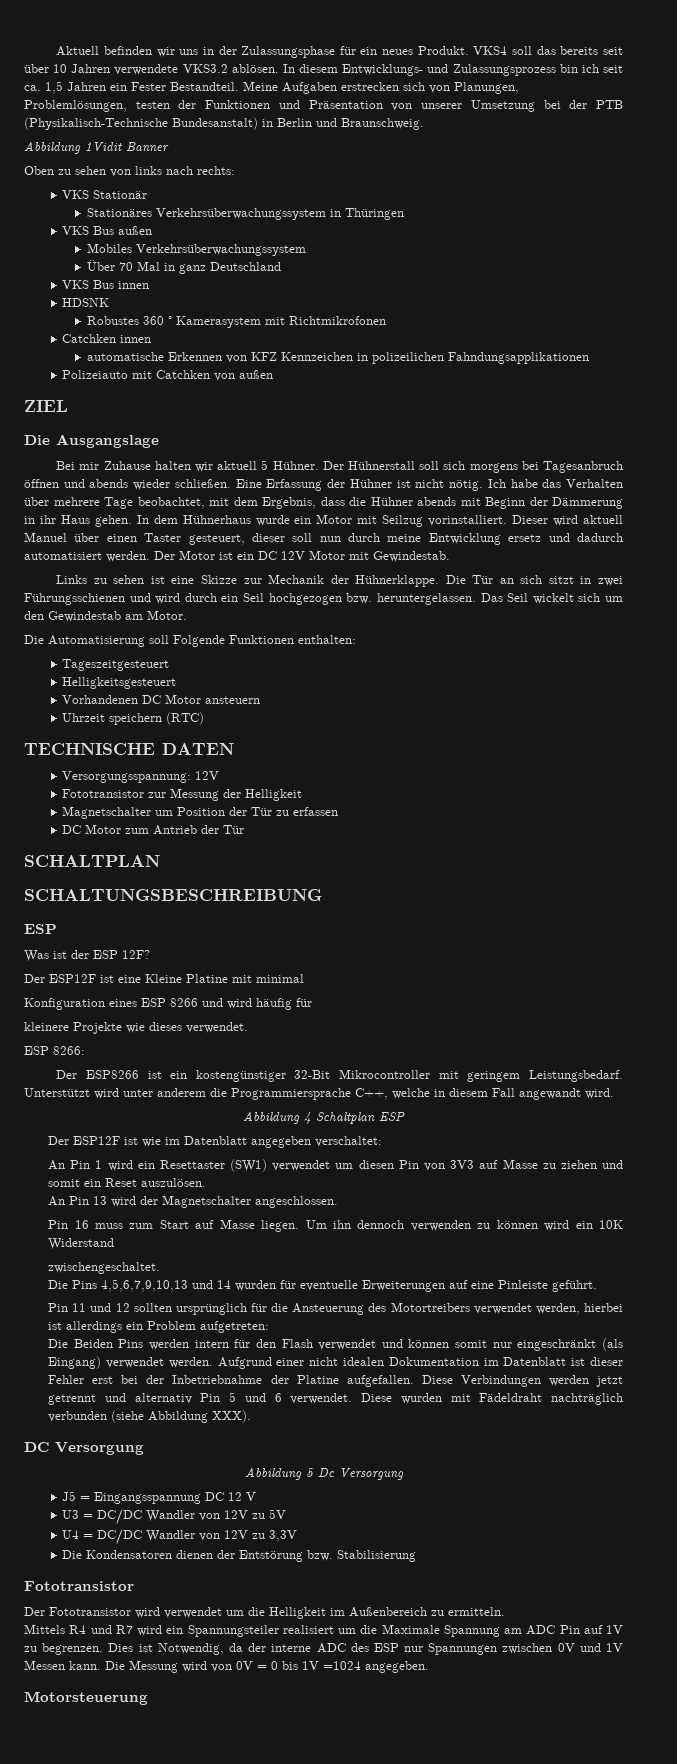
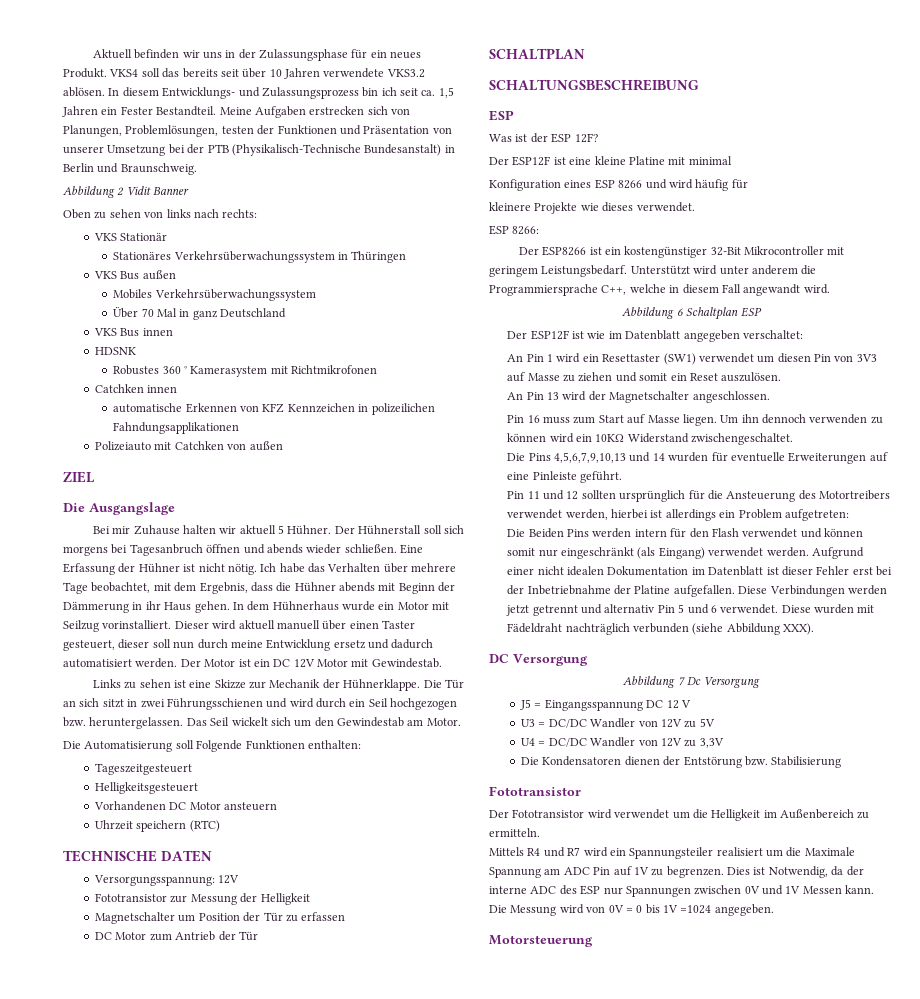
[85,142,122,151] 1Vidit -> [117,186,151,196] 2 Vidit
[24,532,67,542] Manuel -> [276,620,320,630] manuell
[145,974,182,983] Kleine -> [594,156,626,165] kleine
[304,1112,311,1124] 4 -> [676,308,683,316] 6
[599,1220,624,1229] 10K -> [595,434,625,442] 10KΩ
(115, 1244) // -> (689, 438) none
[305,1468,314,1477] 5 -> [677,677,685,686] 7

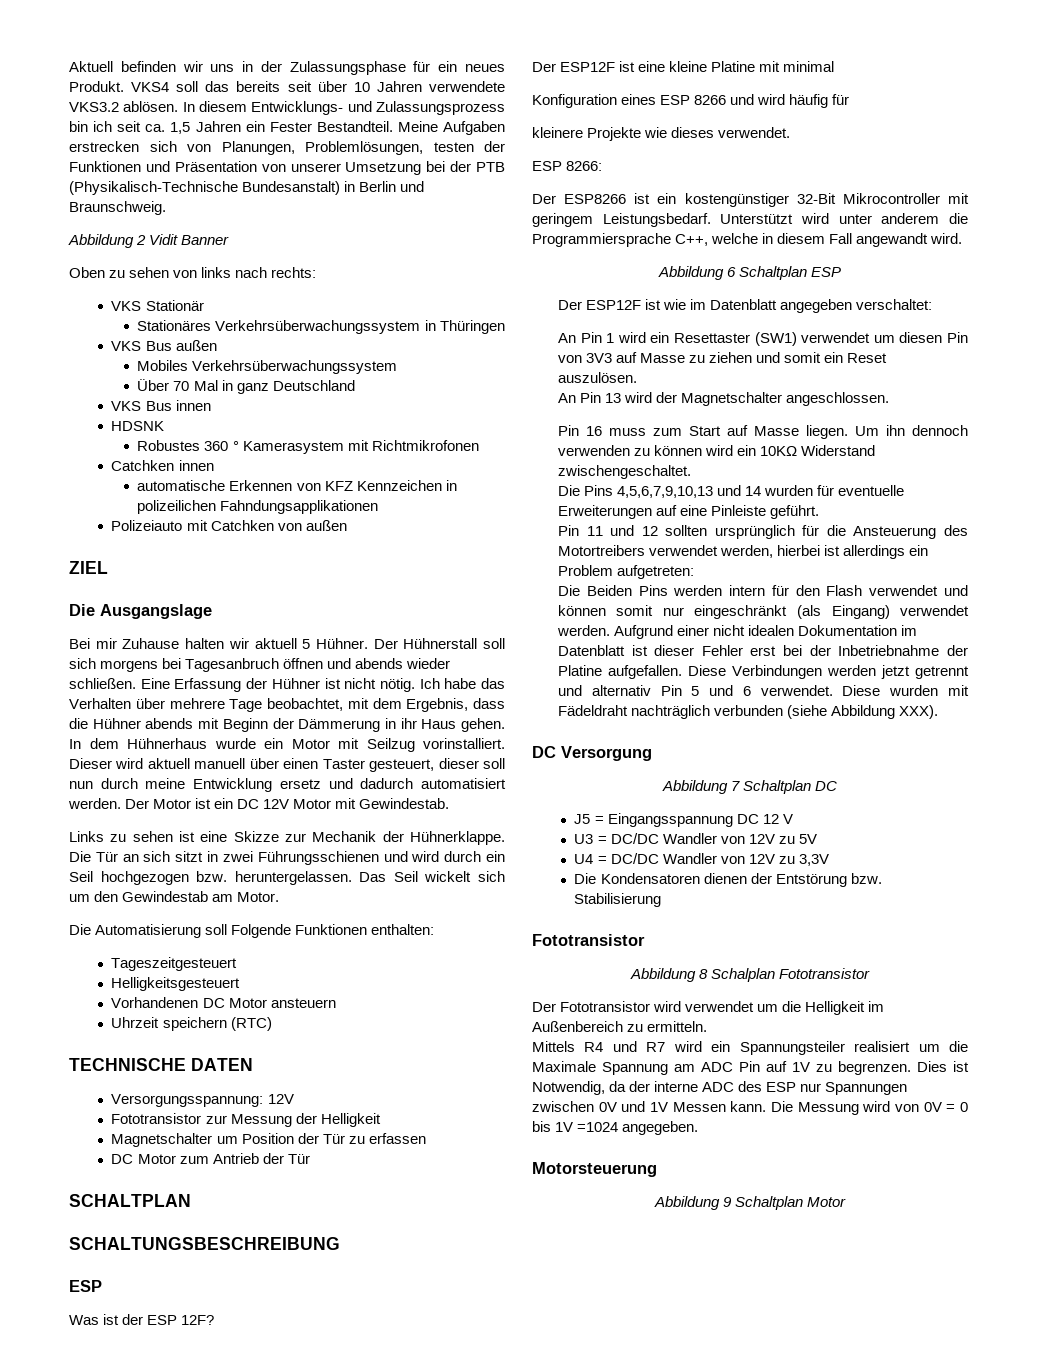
[687,677,760,688] Dc Versorgung -> [743,780,838,794] Schaltplan DC
(581, 791) none -> [629,968,871,982] // Abbildung 8 Schalplan Fototransistor
(593, 941) none -> [653,1196,847,1210] // Abbildung 9 Schaltplan Motor

